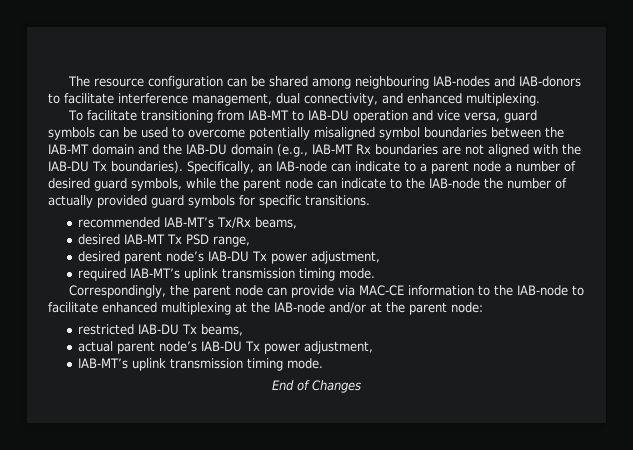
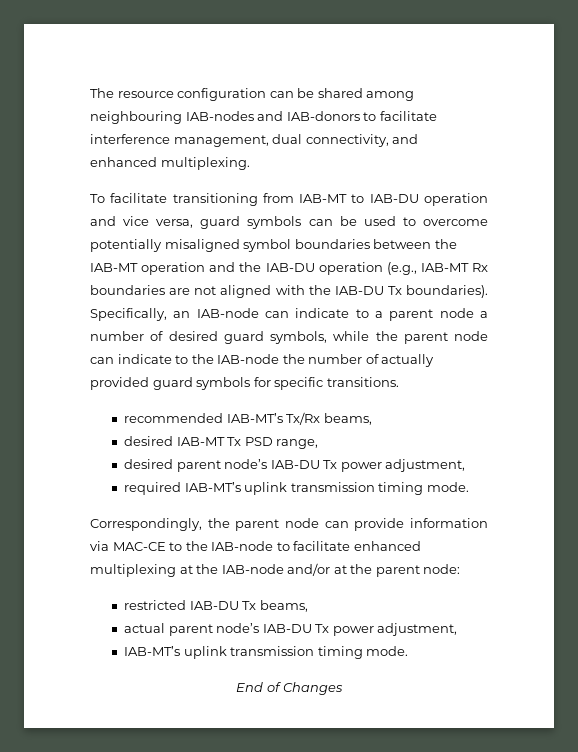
[92,144,134,155] domain -> [141,262,206,275] operation
[231,144,273,155] domain -> [318,262,383,275] operation
(334, 291) none -> [410,518,488,528] information
[407,285,474,296] information -> (166, 546) none

